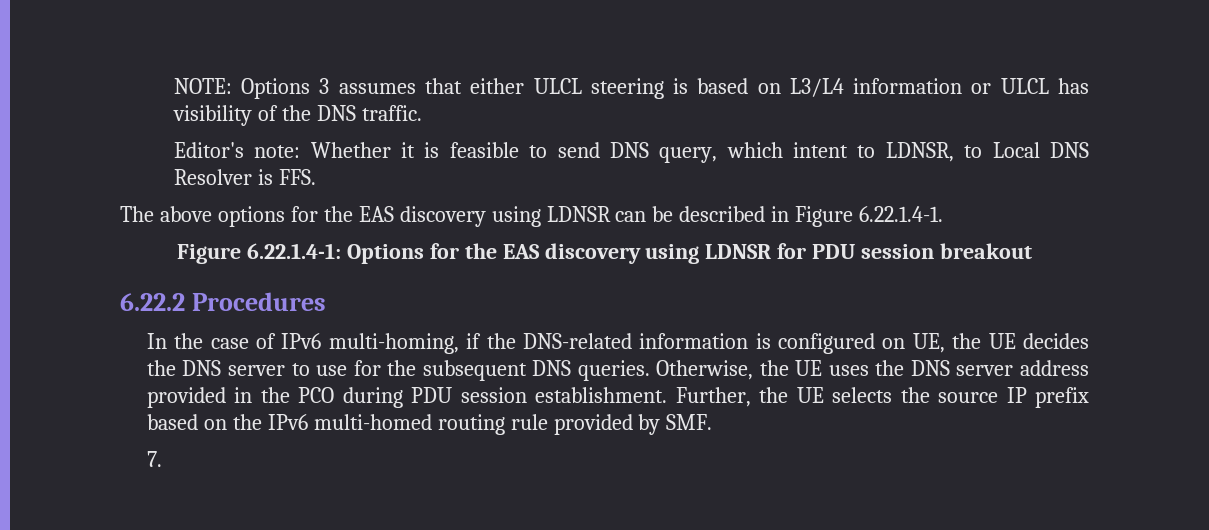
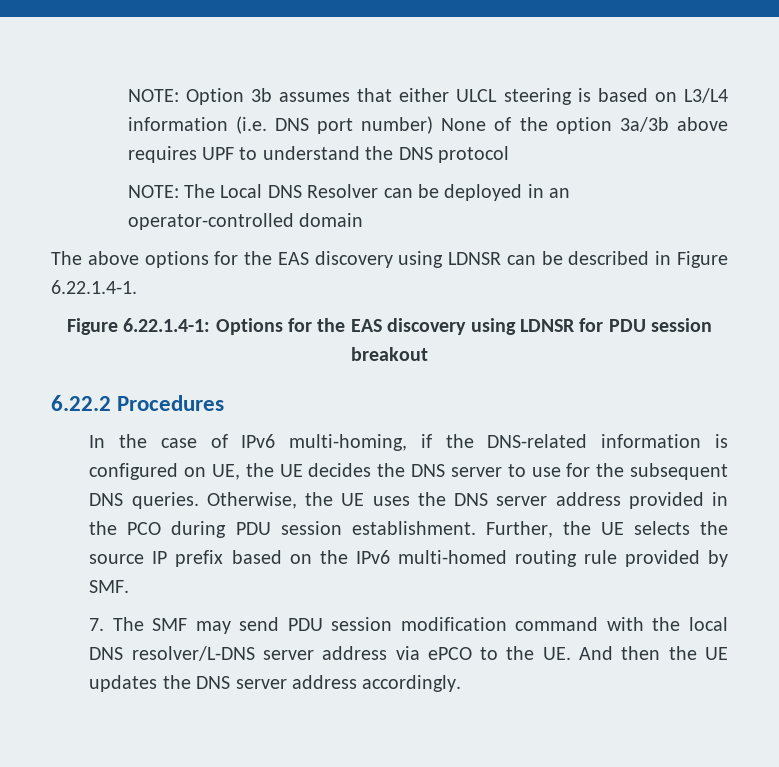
[173,78,330,99] NOTE: Options 3 -> [127,88,272,105] NOTE: Option 3b
[971,78,1089,94] [172,105,422,126] [173,142,1090,163] [173,169,316,185] or ULCL has visibility of the DNS traffic. // Editor's note: Whether it is feasible to send DNS query, which intent to LDNSR, to Local DNS Resolver is FFS. -> [235,116,729,134] [127,146,510,163] [127,184,571,201] [127,213,364,230] (i.e. DNS port number) None of the option 3a/3b above requires UPF to understand the DNS protocol // NOTE: The Local DNS Resolver can be deployed in an operator-controlled domain
(162, 459) none -> [112,617,729,634] [89,646,729,661] [89,675,462,692] The SMF may send PDU session modification command with the local DNS resolver/L-DNS server address via ePCO to the UE. And then the UE updates the DNS server address accordingly.

